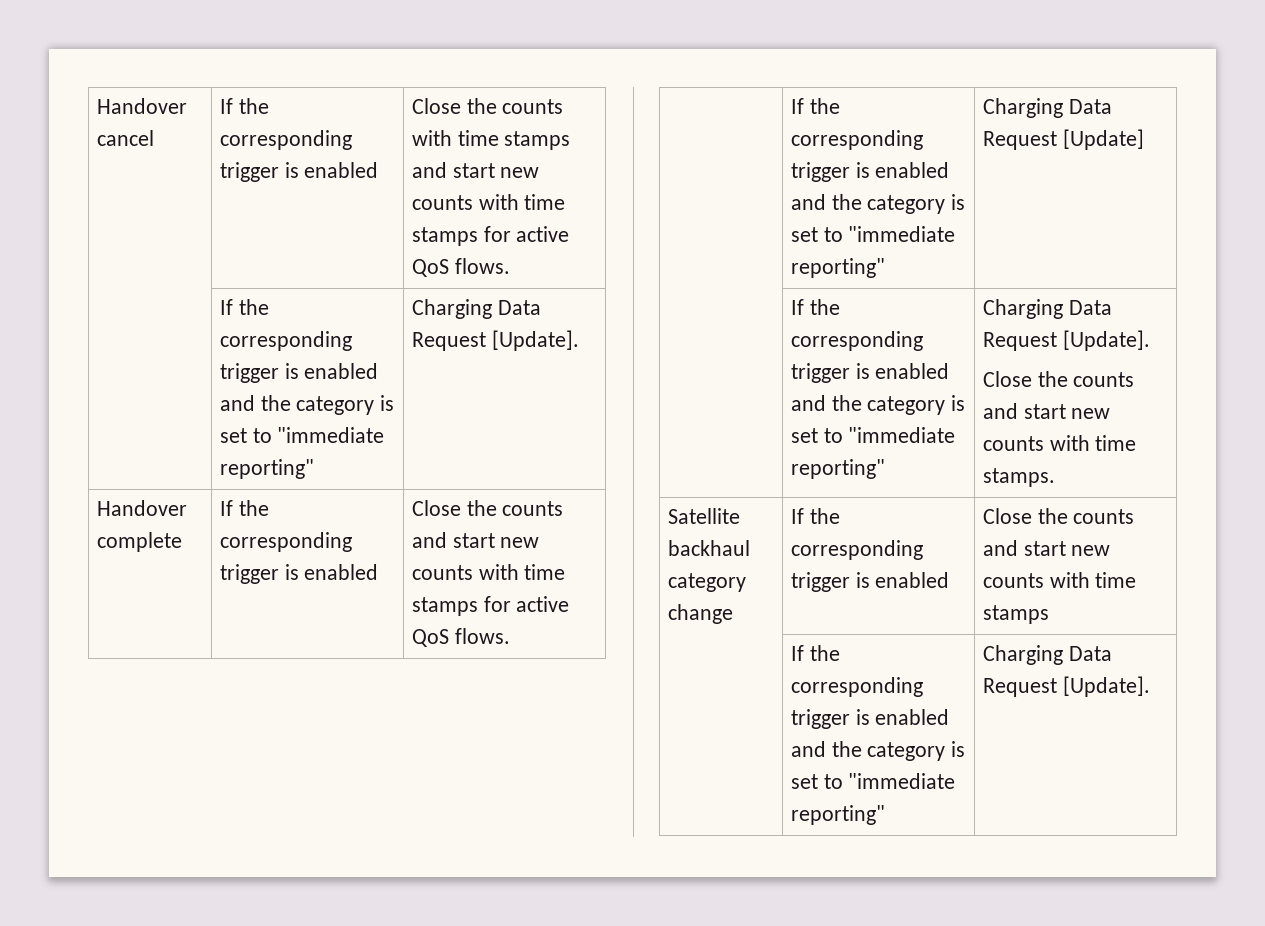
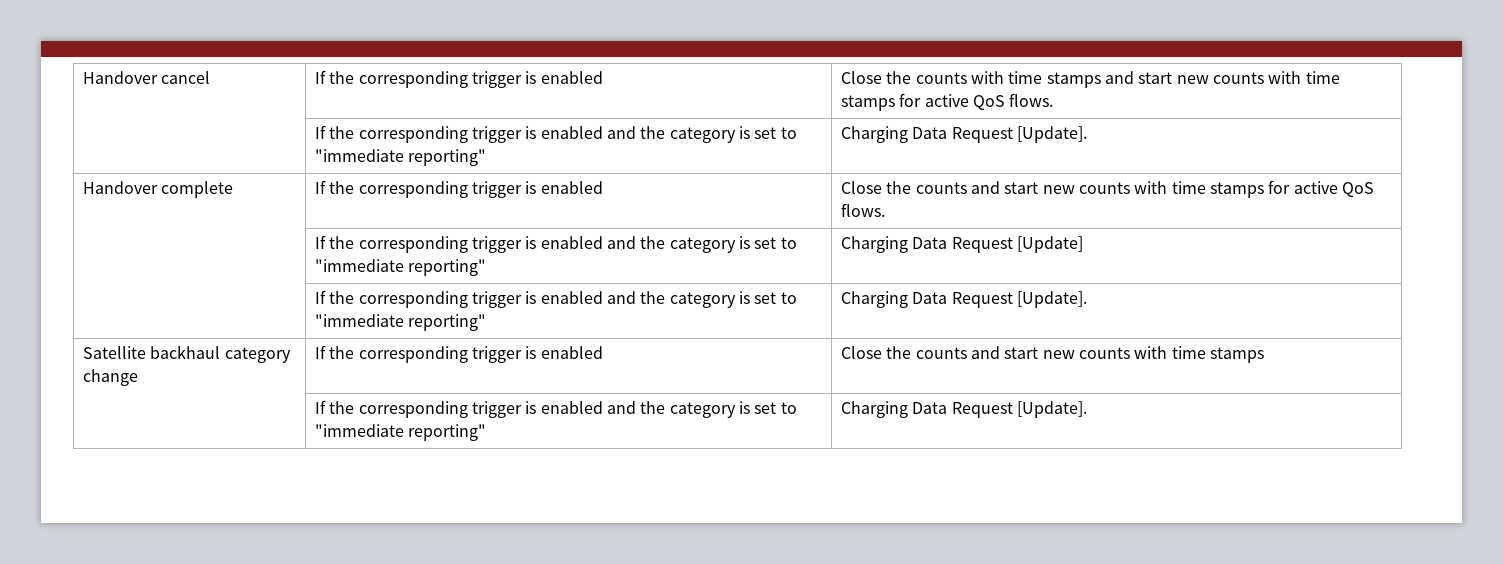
[982,371,1135,387] [982,403,1111,419] [982,435,1137,451] [982,468,1055,487] // Close the counts and start new counts with time stamps. -> (1087, 299) none

